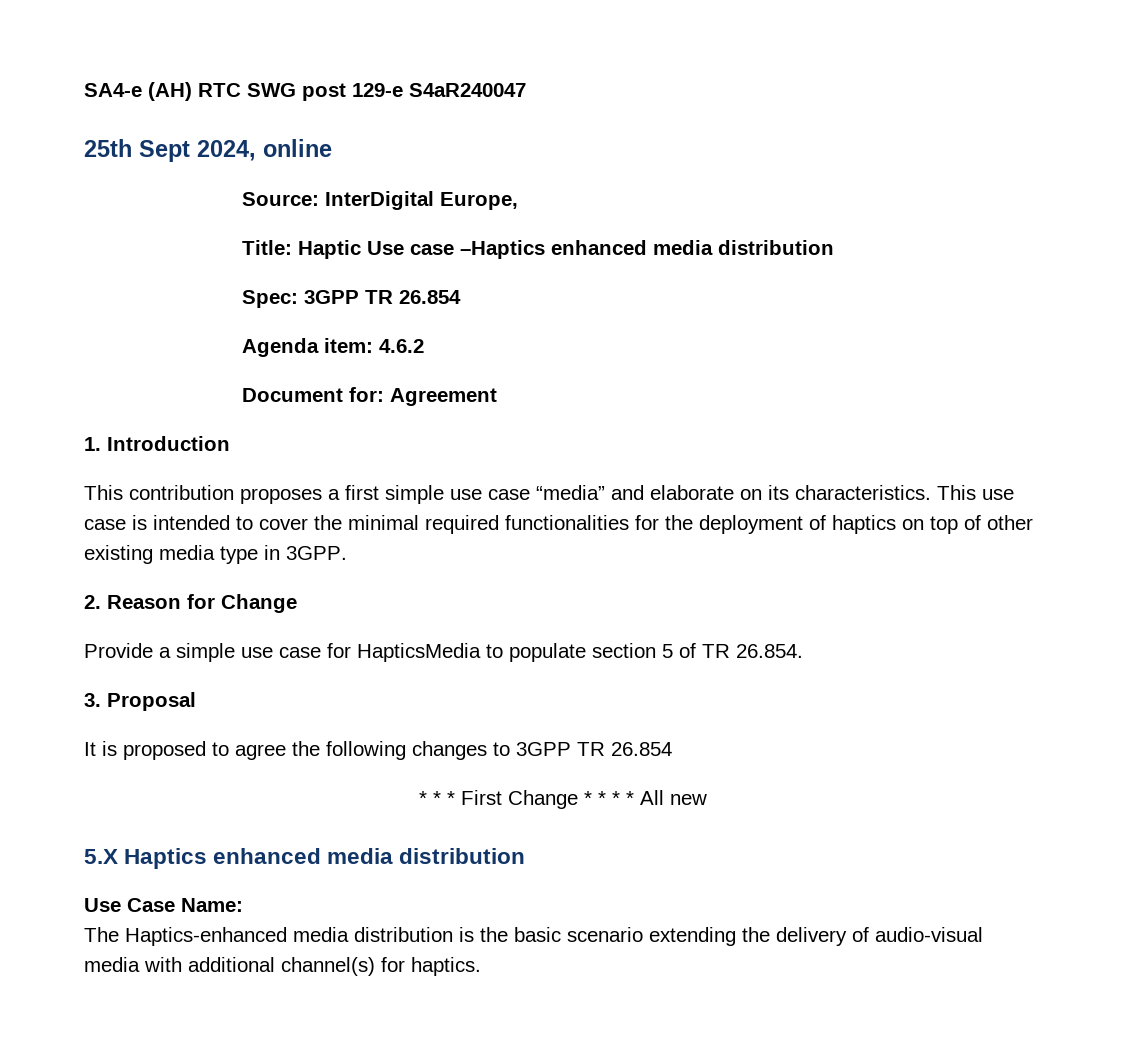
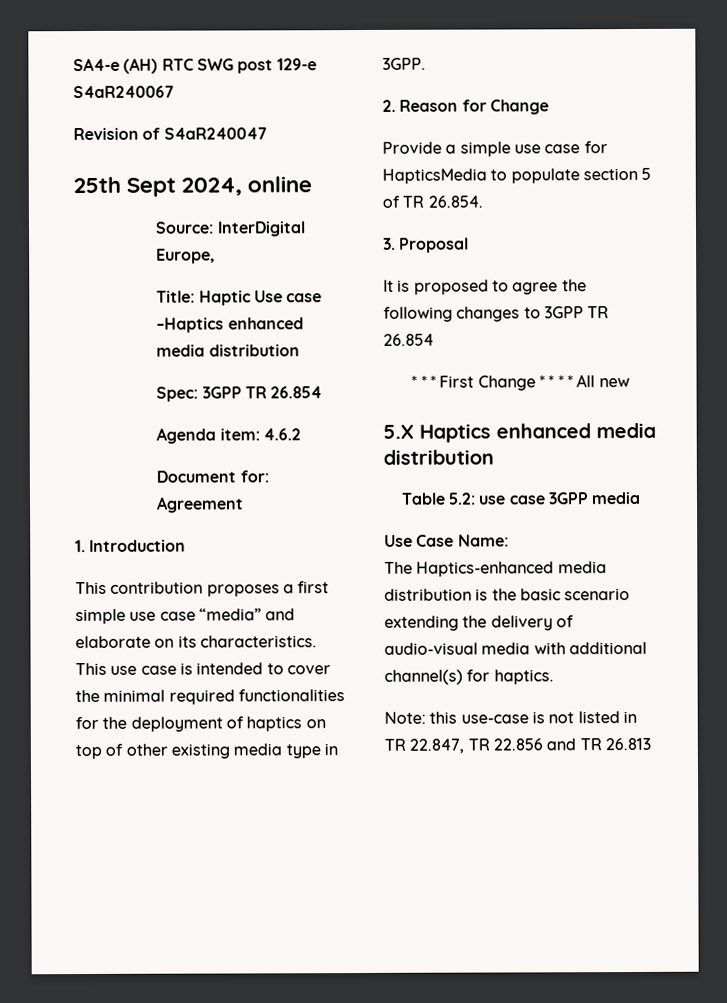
(403, 90) none -> [73,85,174,99] [73,127,161,141] S4aR240067 // Revision of
(526, 856) none -> [400,491,642,505] // Table 5.2: use case 3GPP media
(481, 966) none -> [384,710,637,724] [384,737,651,754] // Note: this use-case is not listed in TR 22.847, TR 22.856 and TR 26.813

